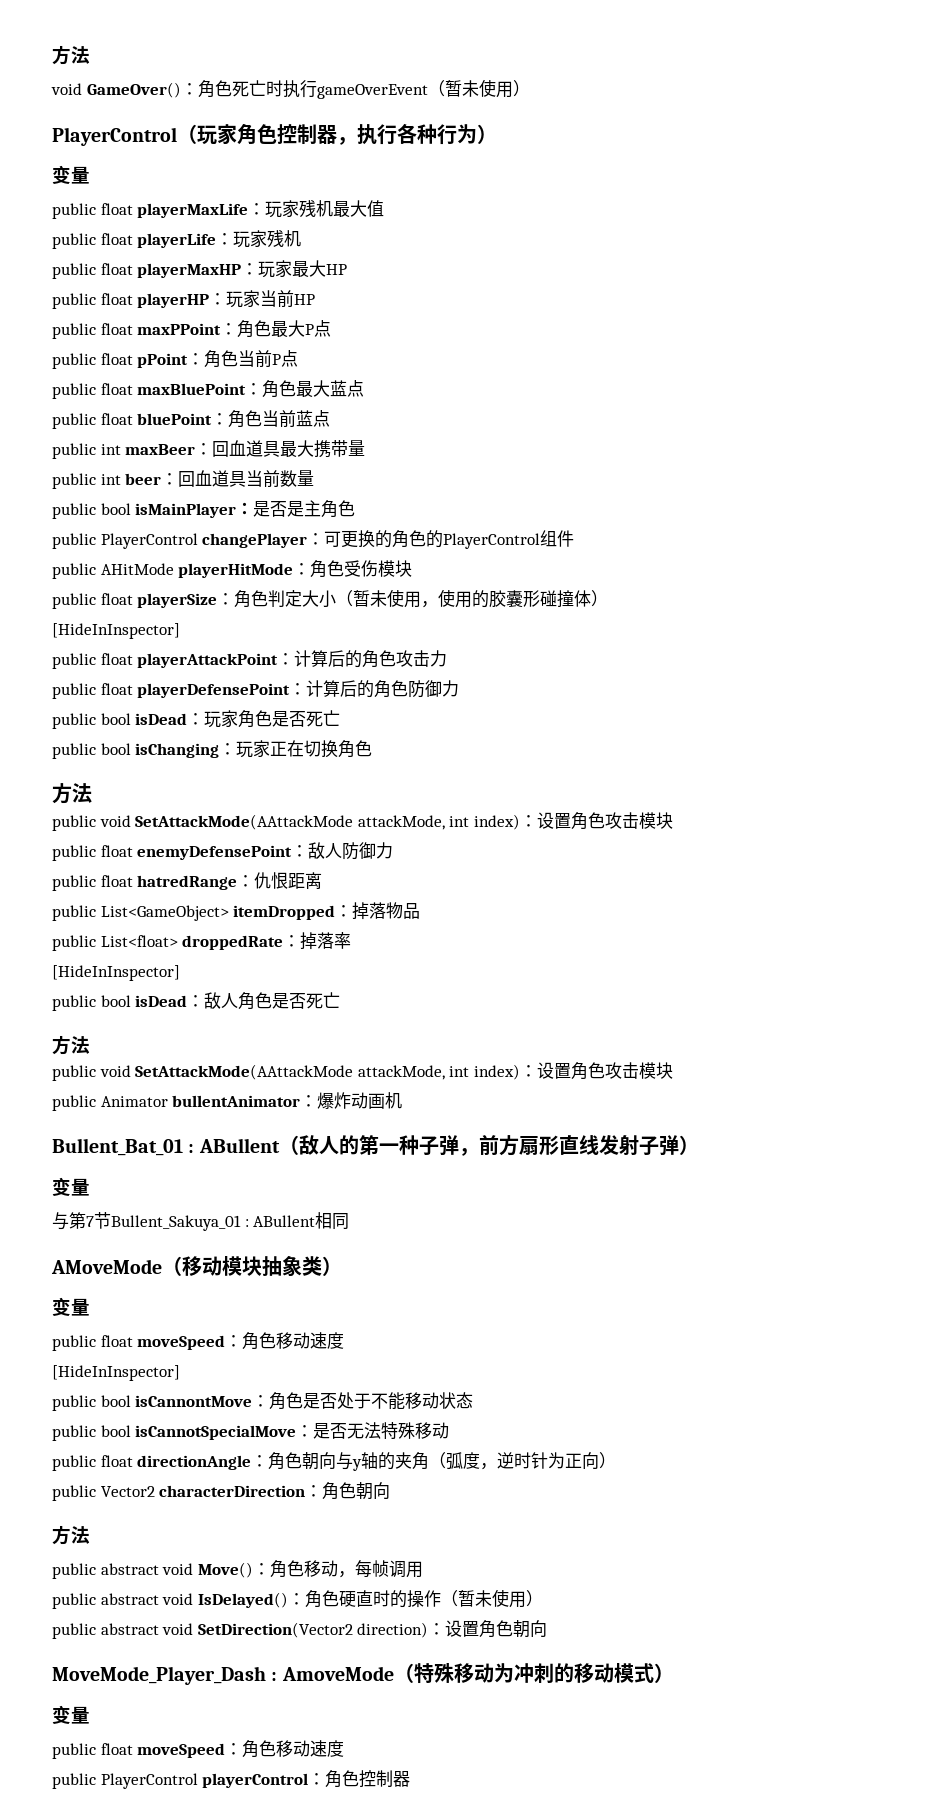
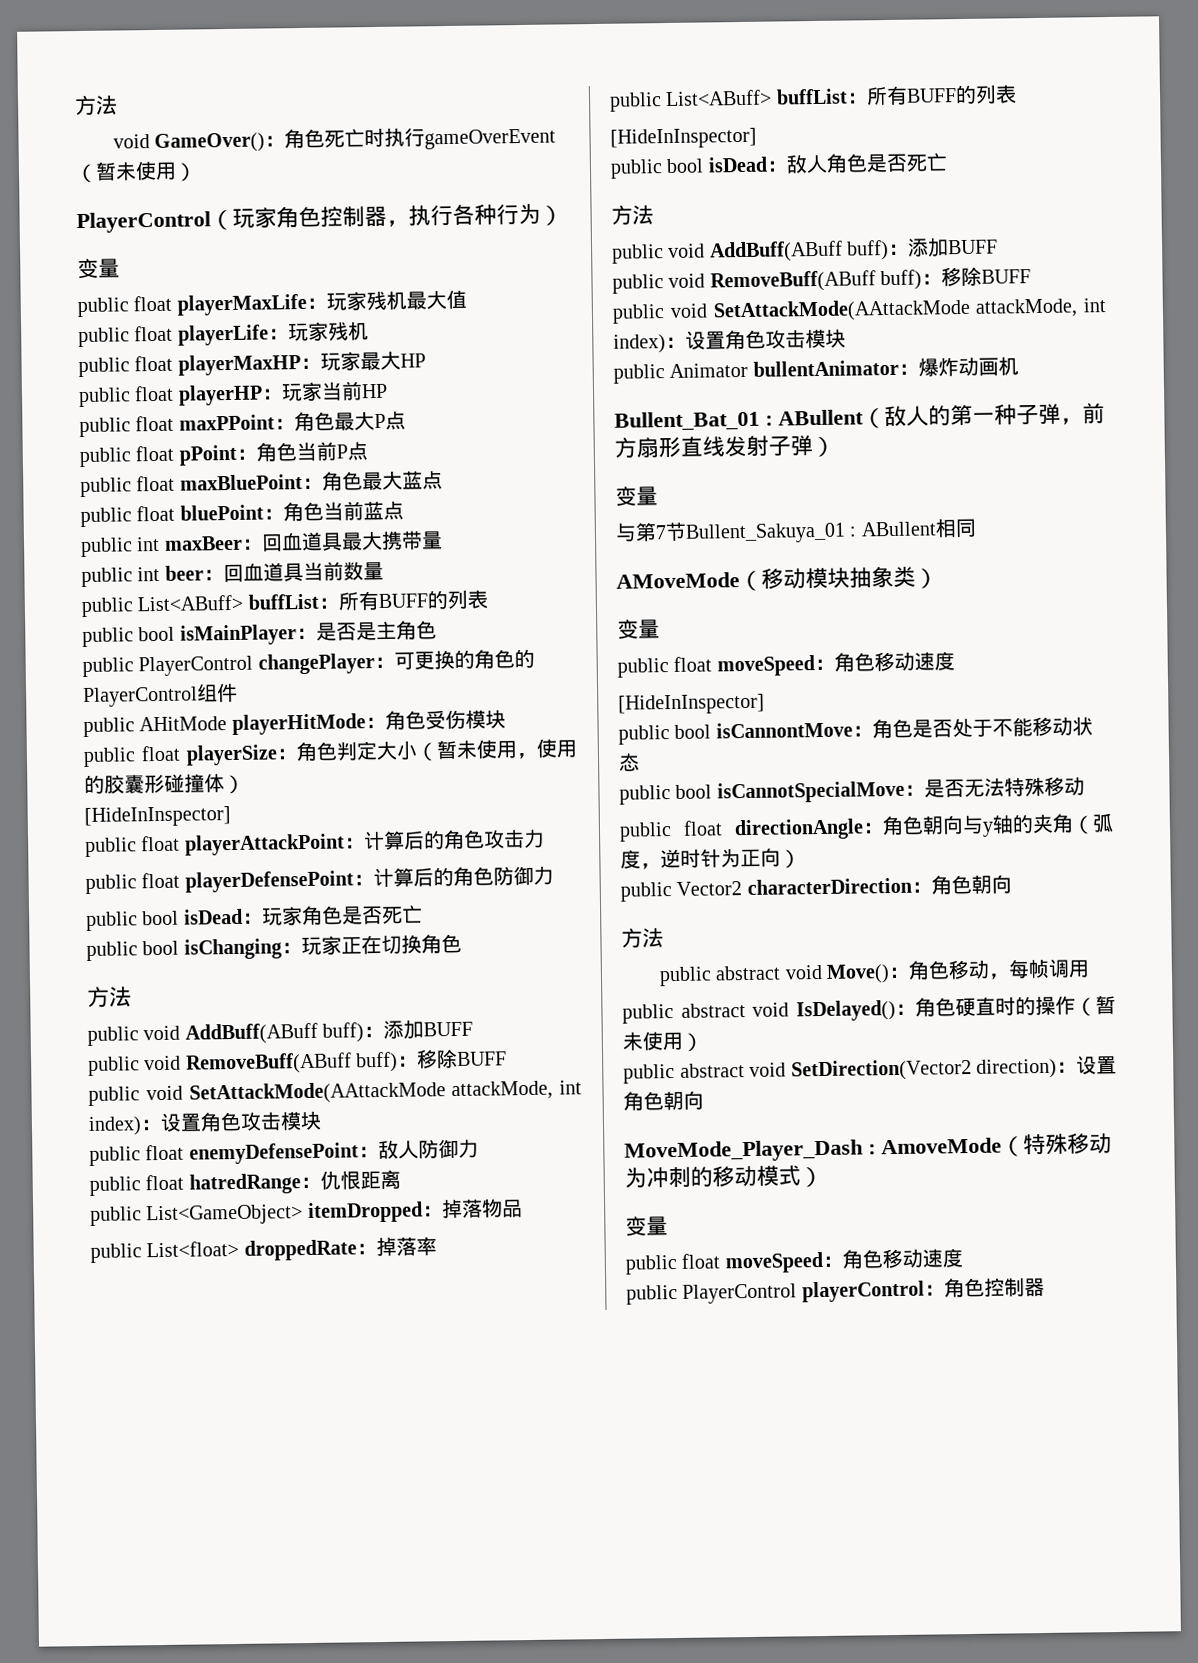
(315, 478) none -> [81,589,488,618] // public List<ABuff> buffList：所有BUFF的列表
(92, 793) none -> [87,1019,474,1046] [88,1048,508,1076] // public void AddBuff(ABuff buff)：添加BUFF // public void RemoveBuff(ABuff buff)：移除BUFF
(352, 940) none -> [609,84,1017,112] // public List<ABuff> buffList：所有BUFF的列表
(90, 1045) none -> [612,237,999,264] [612,266,1032,294] // public void AddBuff(ABuff buff)：添加BUFF // public void RemoveBuff(ABuff buff)：移除BUFF

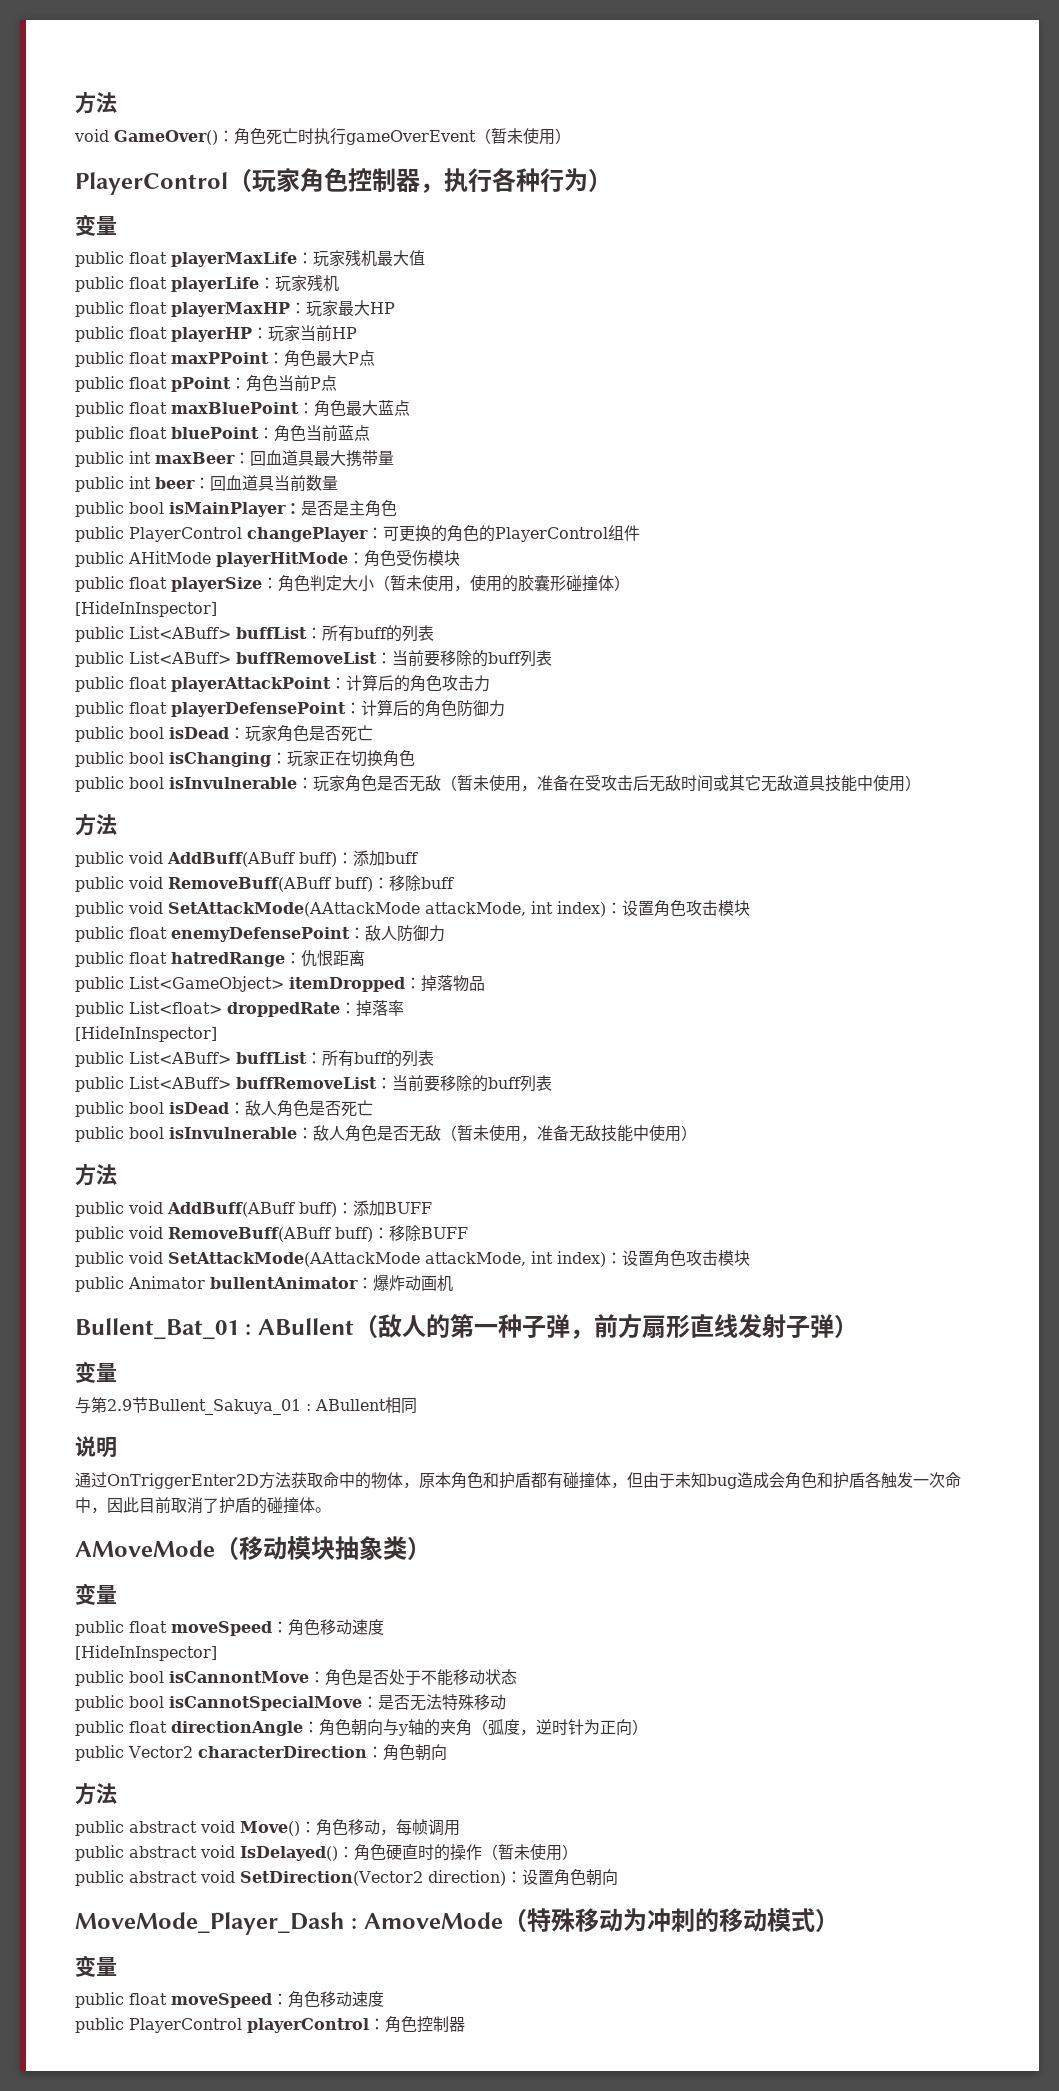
[81,589,488,618] // public List<ABuff> buffList：所有BUFF的列表 -> (338, 483) none
(231, 816) none -> [75,625,434,642] [75,650,552,667] // public List<ABuff> buffList：所有buff的列表 // public List<ABuff> buffRemoveList：当前要移除的buff列表
[87,986,132,1007] [87,1019,474,1046] [88,1048,508,1076] // 方法 // public void AddBuff(ABuff buff)：添加BUFF // public void RemoveBuff(ABuff buff)：移除BUFF -> [75,775,921,792] [75,814,117,836] [75,850,418,867] [75,875,454,892] // public bool isInvulnerable：玩家角色是否无敌（暂未使用，准备在受攻击后无敌时间或其它无敌道具技能中使用） // 方法 // public void AddBuff(ABuff buff)：添加buff // public void RemoveBuff(ABuff buff)：移除buff
[609,84,1017,112] [610,127,757,149] // public List<ABuff> buffList：所有BUFF的列表 // [HideInInspector] -> [75,1026,217,1042] [75,1050,434,1067] [75,1075,552,1092] // [HideInInspector] // public List<ABuff> buffList：所有buff的列表 // public List<ABuff> buffRemoveList：当前要移除的buff列表
(948, 162) none -> [75,1125,697,1142] // public bool isInvulnerable：敌人角色是否无敌（暂未使用，准备无敌技能中使用）
[655,525,667,540] 7 -> [107,1399,132,1411] 2.9
(977, 528) none -> [75,1436,117,1458] [75,1472,961,1489] [75,1497,331,1514] // 说明 // 通过OnTriggerEnter2D方法获取命中的物体，原本角色和护盾都有碰撞体，但由于未知bug造成会角色和护盾各触发一次命中，因此目前取消了护盾的碰撞体。

